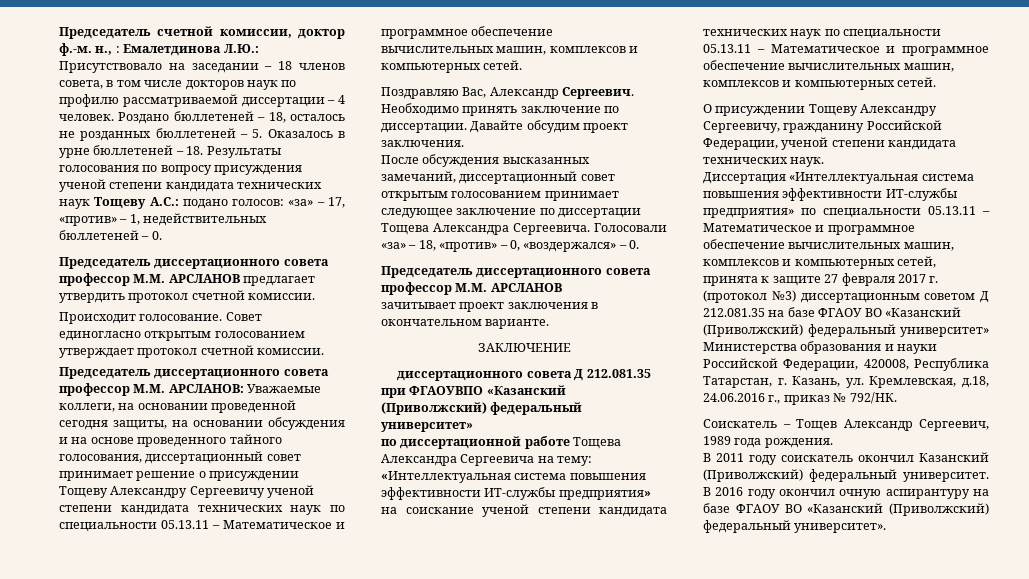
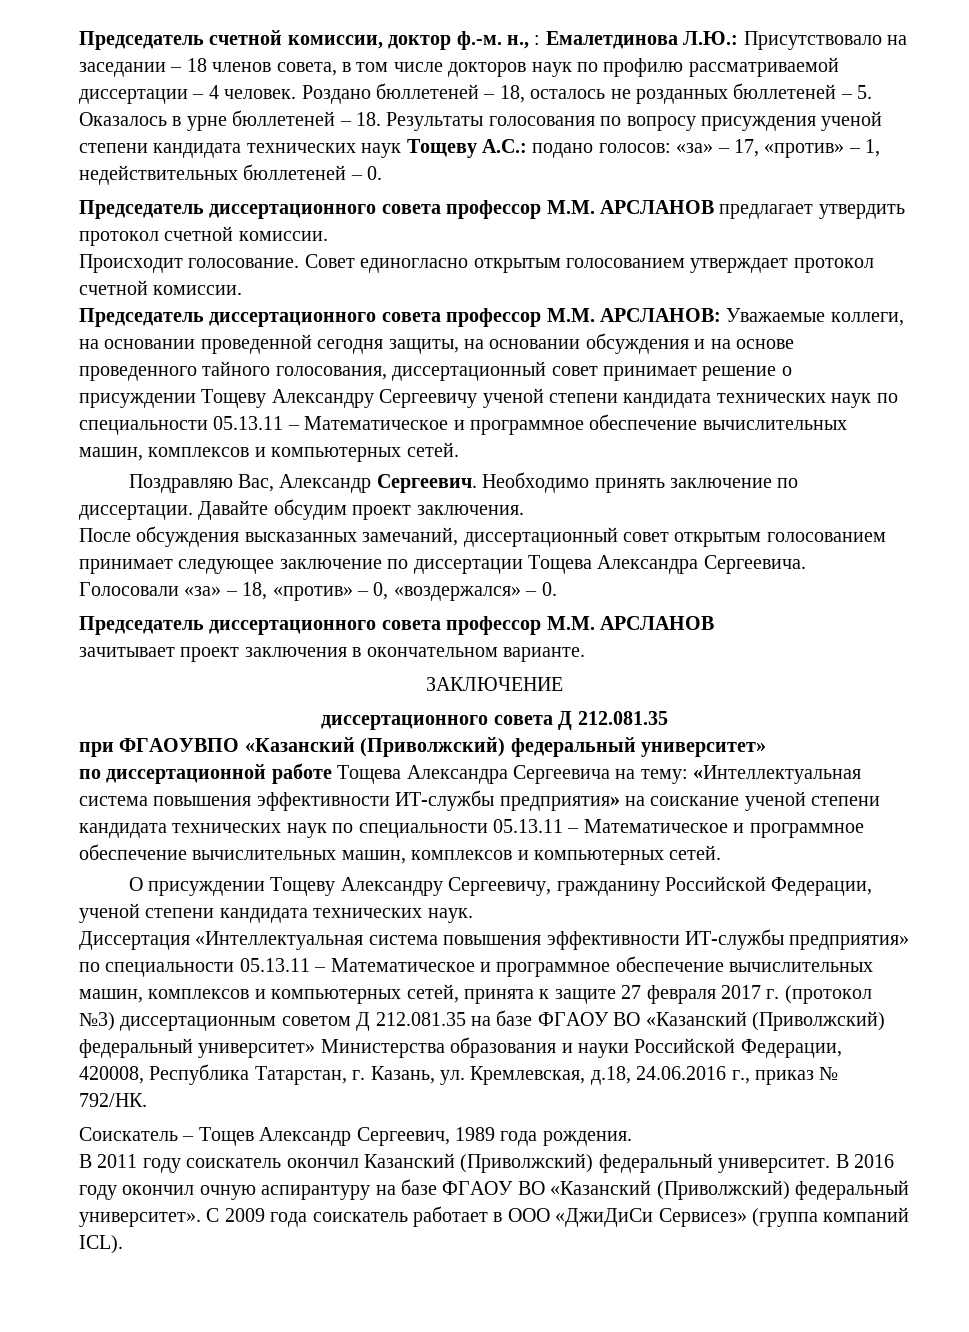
(887, 528) none -> [206,1206,910,1227] [79,1235,123,1254] С 2009 года соискатель работает в ООО «ДжиДиСи Сервисез» (группа компаний ICL).

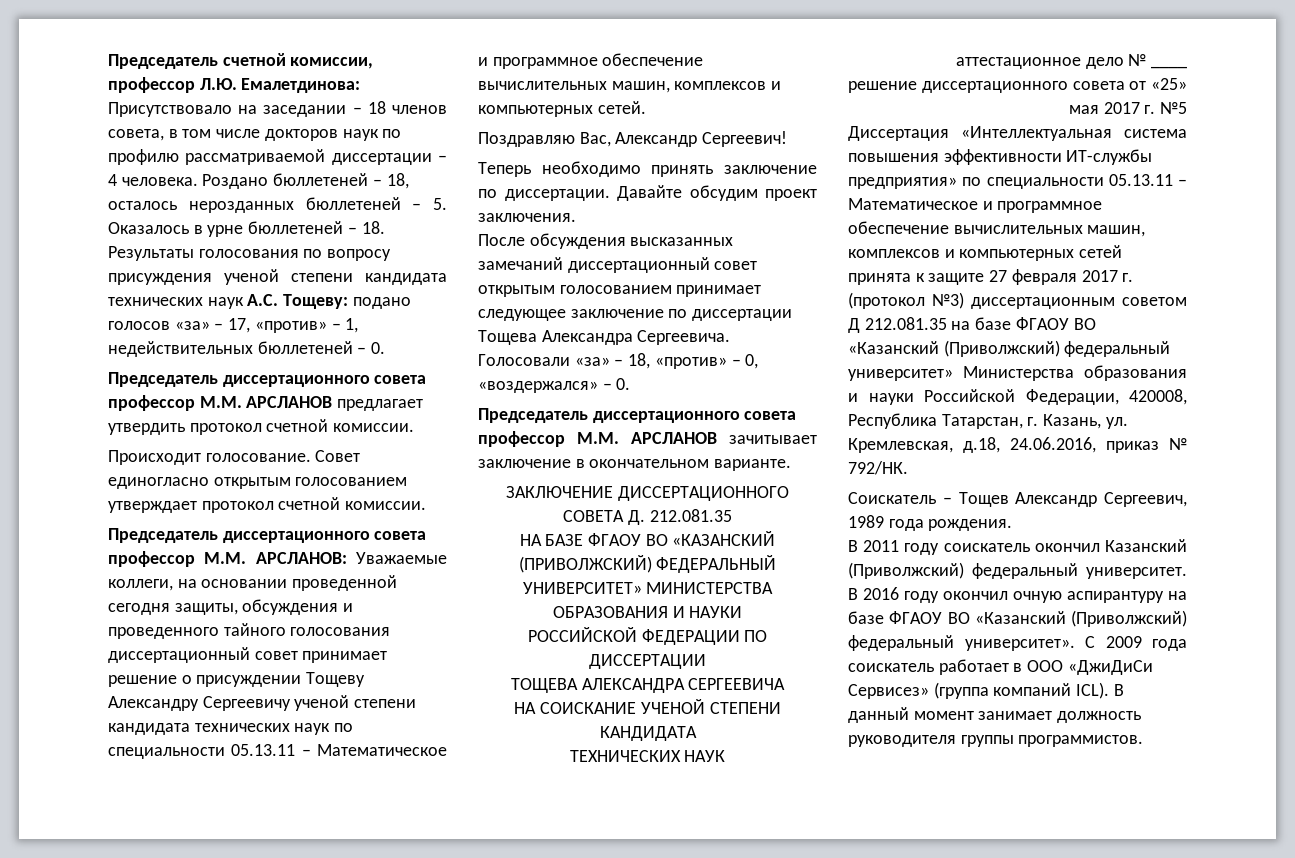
[388,31,739,50] доктор ф.-м. н., : Емалетдинова Л.Ю.: -> [108,77,361,93] профессор Л.Ю. Емалетдинова:
[224,89,297,99] человек. -> [121,177,198,186] человека.
[610,89,728,104] не розданных -> [188,201,294,213] нерозданных
[406,139,671,158] Тощеву А.С.: подано голосов: -> [247,294,411,309] [108,321,170,330] А.С. Тощеву: подано голосов
[464,333,794,354] на основании обсуждения и на основе -> [242,599,354,615] обсуждения и
[275,366,387,380] голосования, -> [290,627,391,636] голосования
[376,472,590,493] Сергеевич. Необходимо -> [702,131,788,147] [478,161,641,177] Сергеевич! // Теперь необходимо
[362,527,459,546] замечаний, -> [478,257,563,270] замечаний
[79,647,347,662] // зачитывает проект заключения -> [729,435,817,444] [478,459,571,468] зачитывает заключение
[321,711,668,730] [79,737,766,757] [79,763,862,784] [79,790,881,811] [79,819,864,838] [79,844,722,865] [128,876,873,896] [79,903,473,923] // диссертационного совета Д 212.081.35 // при ФГАОУВПО «Казанский (Приволжский) федеральный университет» // по диссертационной работе Тощева Александра Сергеевича на тему: «Интеллектуальная система повышения эффективности ИТ-службы предприятия» на соискание ученой степени кандидата технических наук по специальности 05.13.11 – Математическое и программное обеспечение вычислительных машин, комплексов и компьютерных сетей. // О присуждении Тощеву Александру Сергеевичу, гражданину Российской Федерации, ученой степени кандидата технических наук. -> [617,486,789,501] [563,509,732,525] [519,531,776,546] [518,555,777,573] [522,582,774,594] [552,606,743,618] [527,627,768,645] [589,654,706,669] [510,678,786,693] [514,699,781,714] [599,726,697,741] [569,750,726,762] [955,54,1147,69] [1151,66,1187,69] [848,78,1187,93] [1068,102,1187,114] ДИССЕРТАЦИОННОГО СОВЕТА Д. 212.081.35 // НА БАЗЕ ФГАОУ ВО «КАЗАНСКИЙ (ПРИВОЛЖСКИЙ) ФЕДЕРАЛЬНЫЙ УНИВЕРСИТЕТ» МИНИСТЕРСТВА ОБРАЗОВАНИЯ И НАУКИ // РОССИЙСКОЙ ФЕДЕРАЦИИ ПО ДИССЕРТАЦИИ // ТОЩЕВА АЛЕКСАНДРА СЕРГЕЕВИЧА // НА СОИСКАНИЕ УЧЕНОЙ СТЕПЕНИ КАНДИДАТА // ТЕХНИЧЕСКИХ НАУК // аттестационное дело № ____ // решение диссертационного совета от «25» мая 2017 г. №5
[406,984,459,1003] сетей, -> [1079,245,1123,258] сетей
[636,1066,750,1084] 24.06.2016 г., -> [1010,437,1096,453] 24.06.2016,
(123, 1244) none -> [1113,684,1124,696] [848,707,1142,723] [848,735,1144,747] В данный момент занимает должность руководителя группы программистов.

